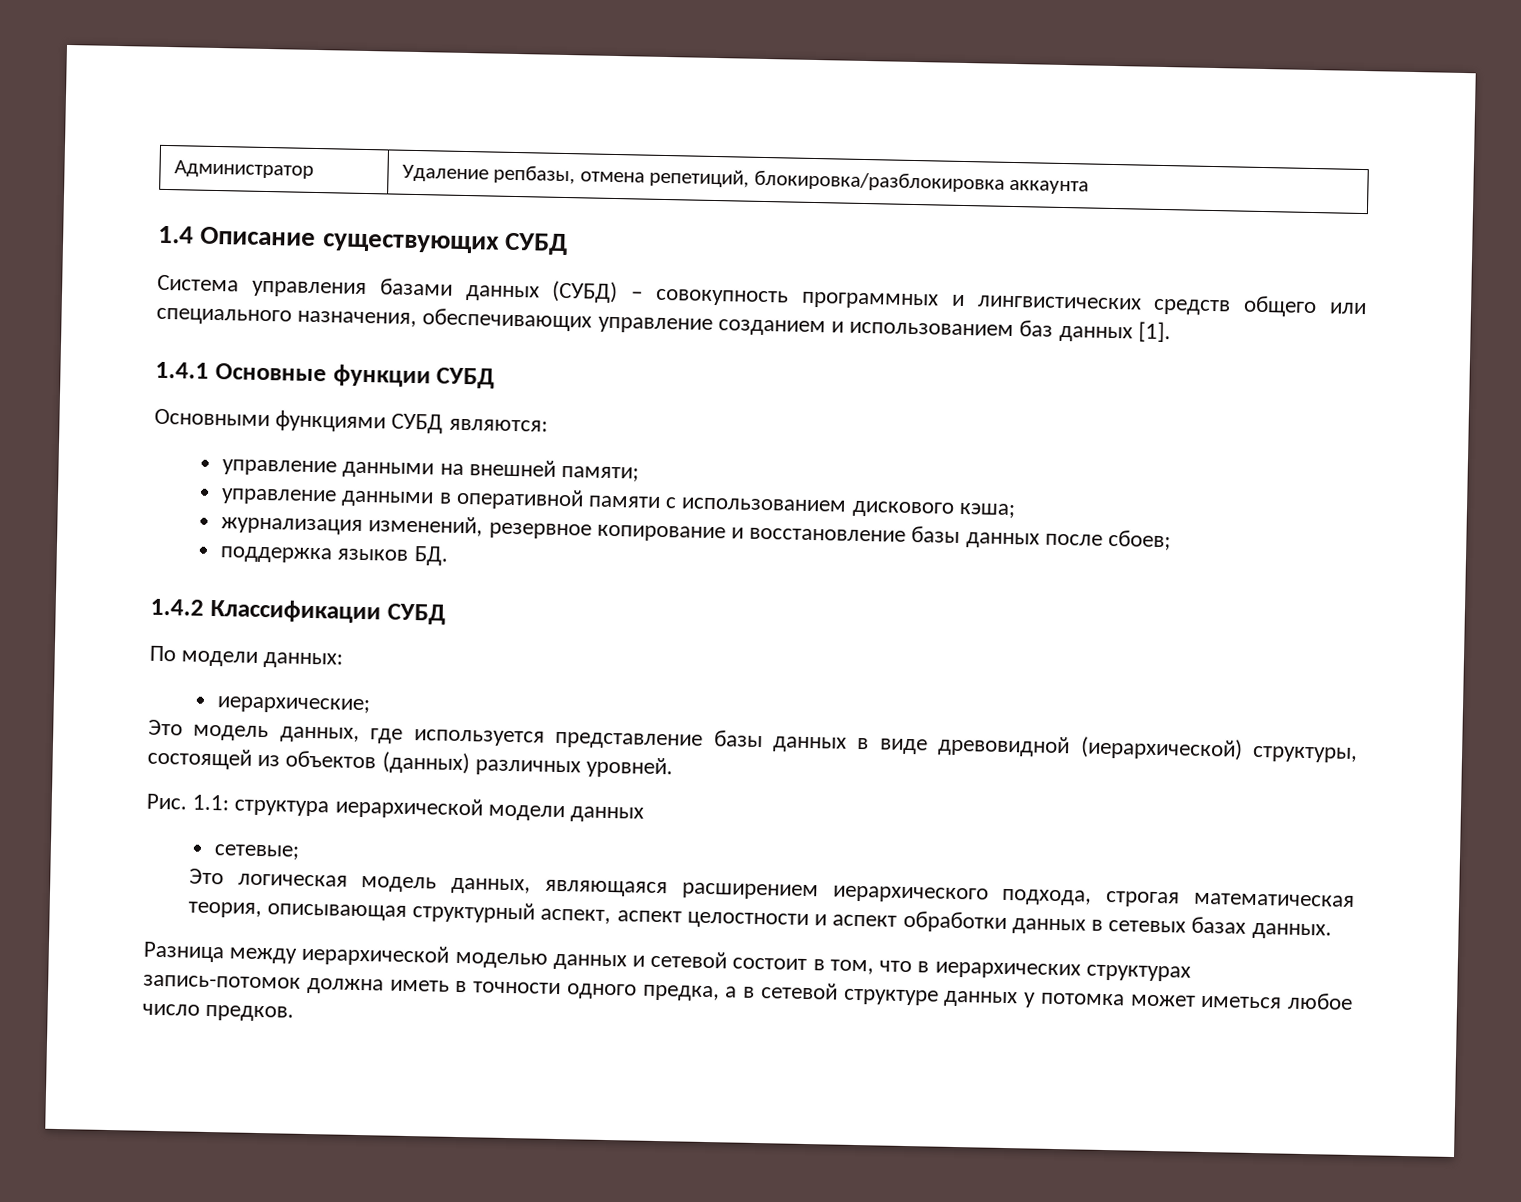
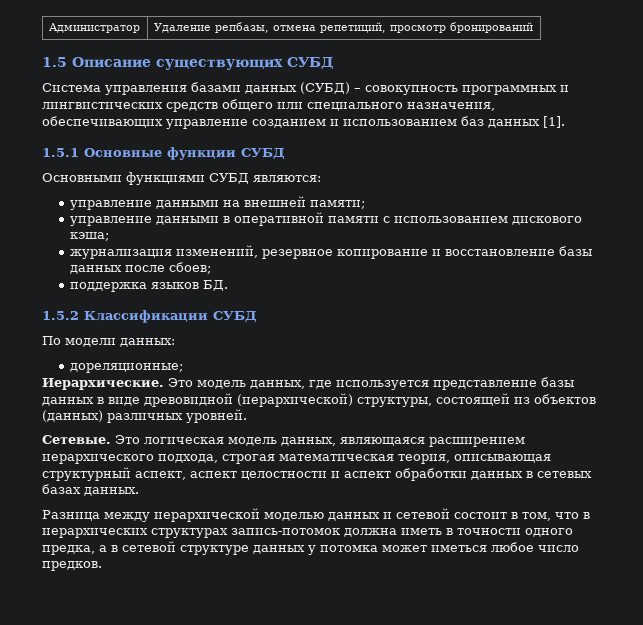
[753,169,1090,195] [158,225,194,244] блокировка/разблокировка аккаунта // 1.4 -> [389,22,533,33] [42,57,67,67] просмотр бронирований // 1.5
[155,361,209,379] 1.4.1 -> [42,148,79,157] 1.5.1
[150,598,204,616] 1.4.2 -> [42,311,79,320] 1.5.2
[217,696,371,715] иерархические; // -> [69,363,183,373] [42,378,164,390] дореляционные; // Иерархические.
[146,793,645,823] [214,844,300,860] Рис. 1.1: структура иерархической модели данных // сетевые; // -> [42,435,111,444] Сетевые.

